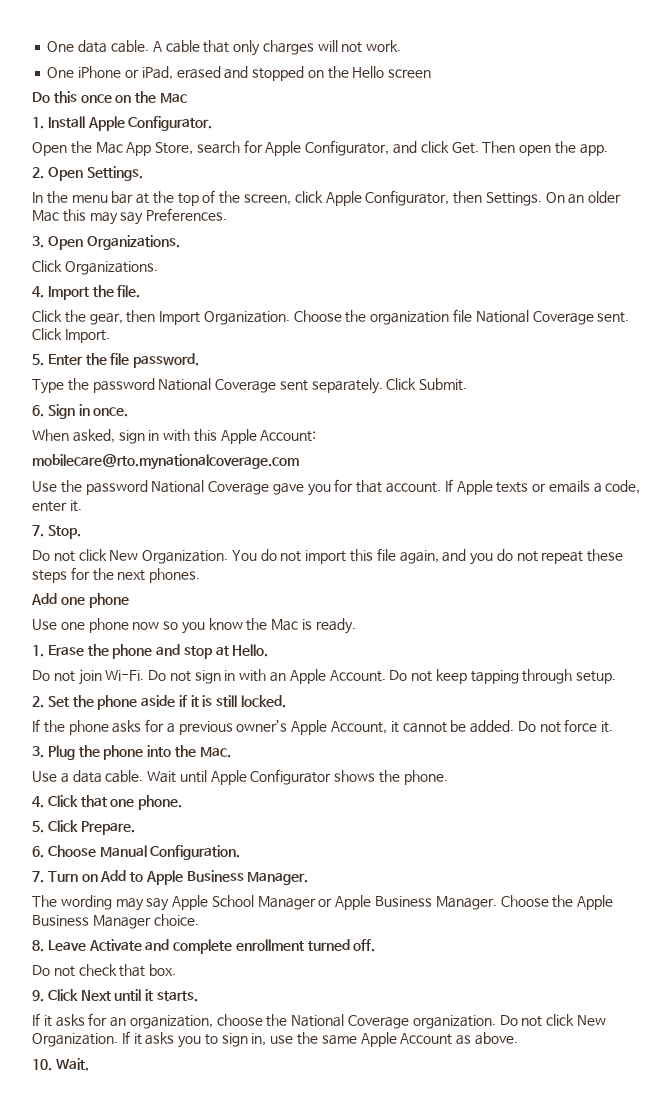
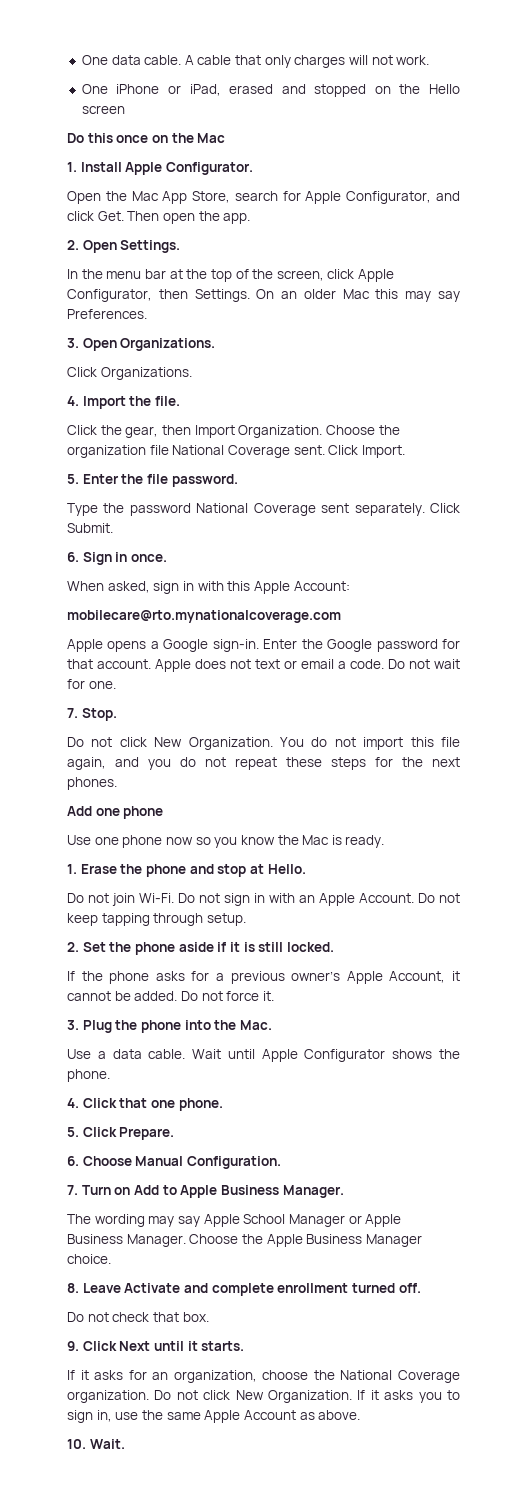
[32,479,641,496] [32,500,82,512] Use the password National Coverage gave you for that account. If Apple texts or emails a code, enter it. -> [67,639,461,652] [67,659,460,672] [67,679,116,689] Apple opens a Google sign-in. Enter the Google password for that account. Apple does not text or email a code. Do not wait for one.

